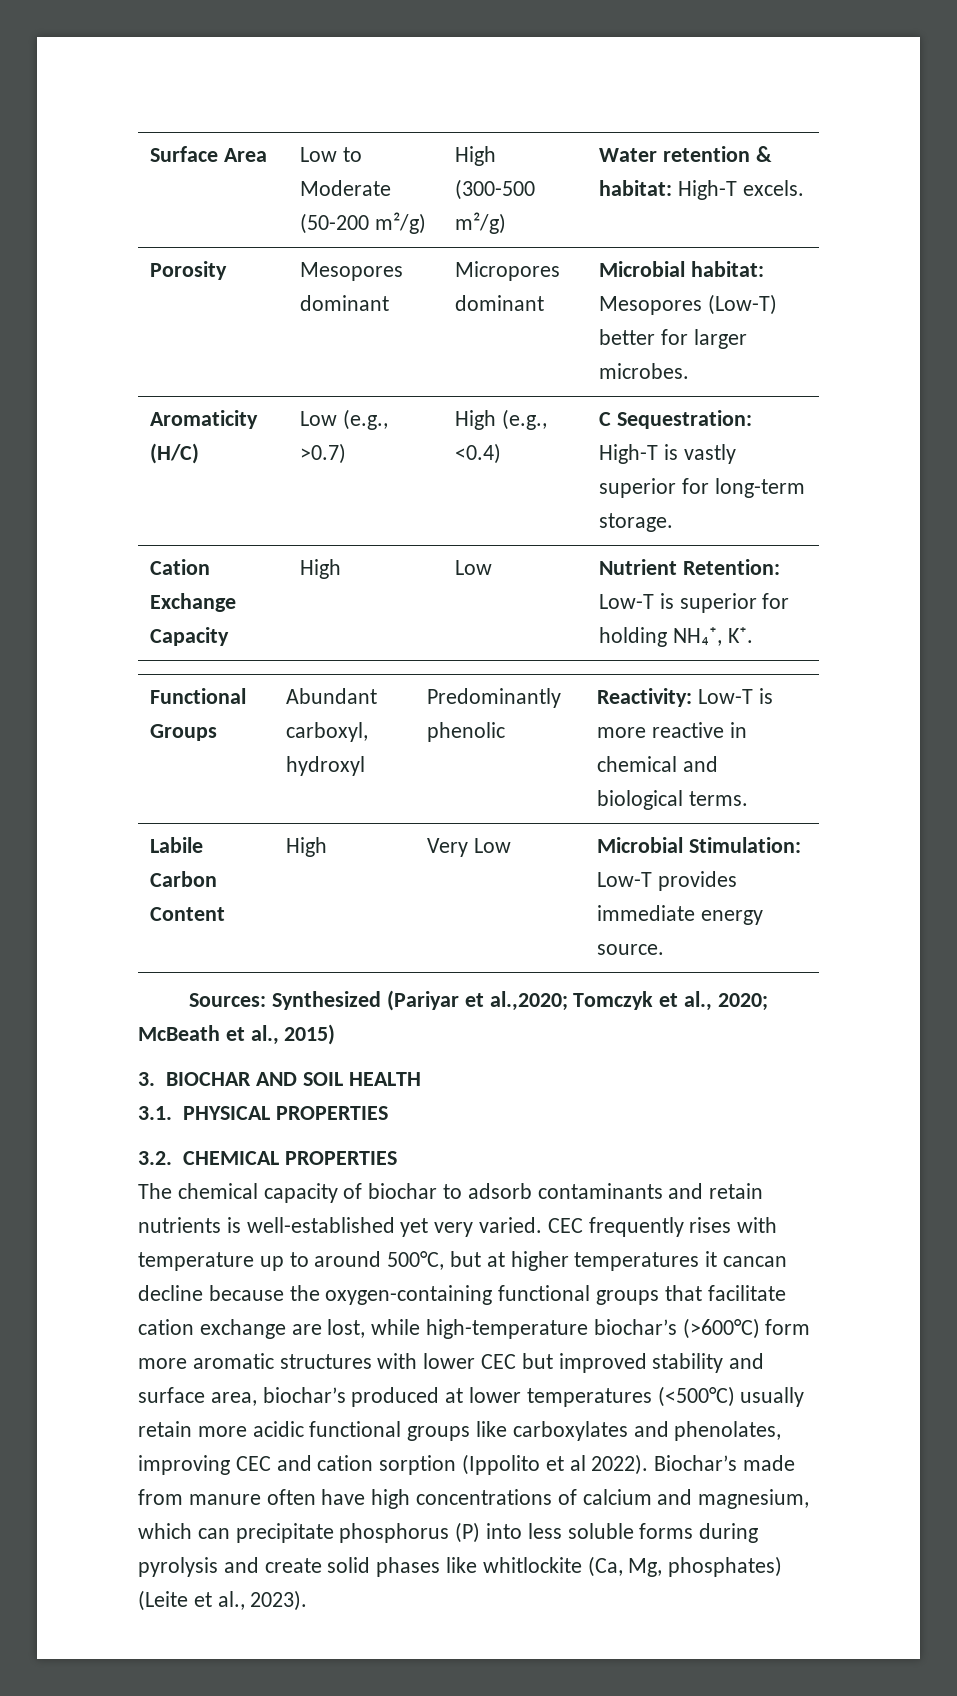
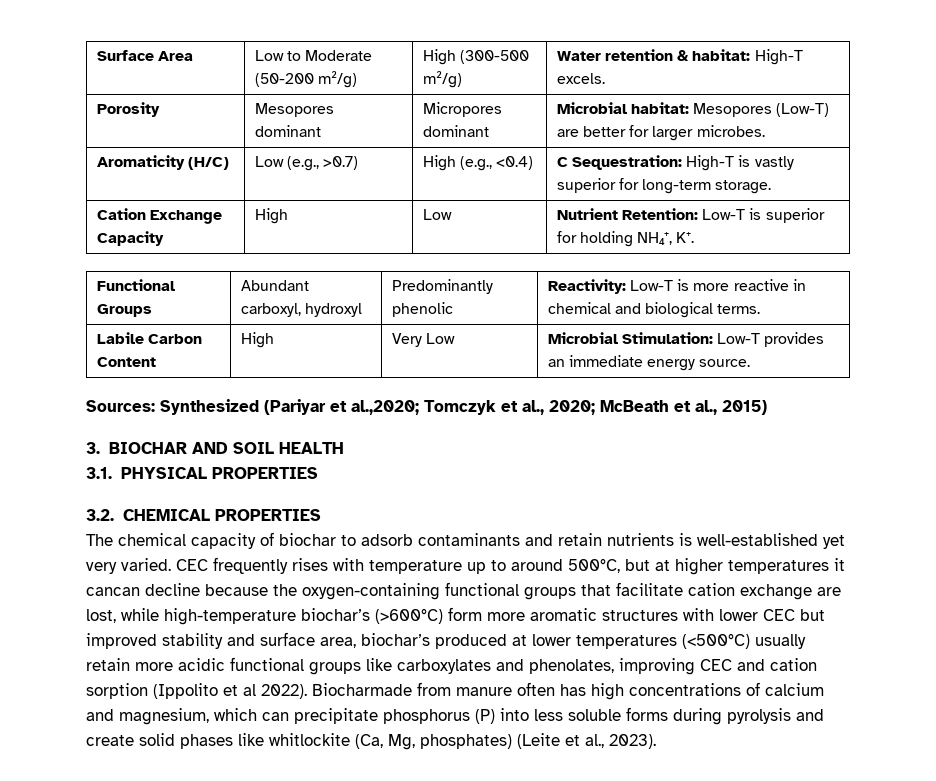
(777, 304) none -> [556,129,579,137] are
(737, 881) none -> [547,359,565,367] an
[654,1455,796,1471] Biochar’s made -> [312,683,412,696] Biocharmade
[321,1489,366,1505] have -> [560,684,586,696] has

